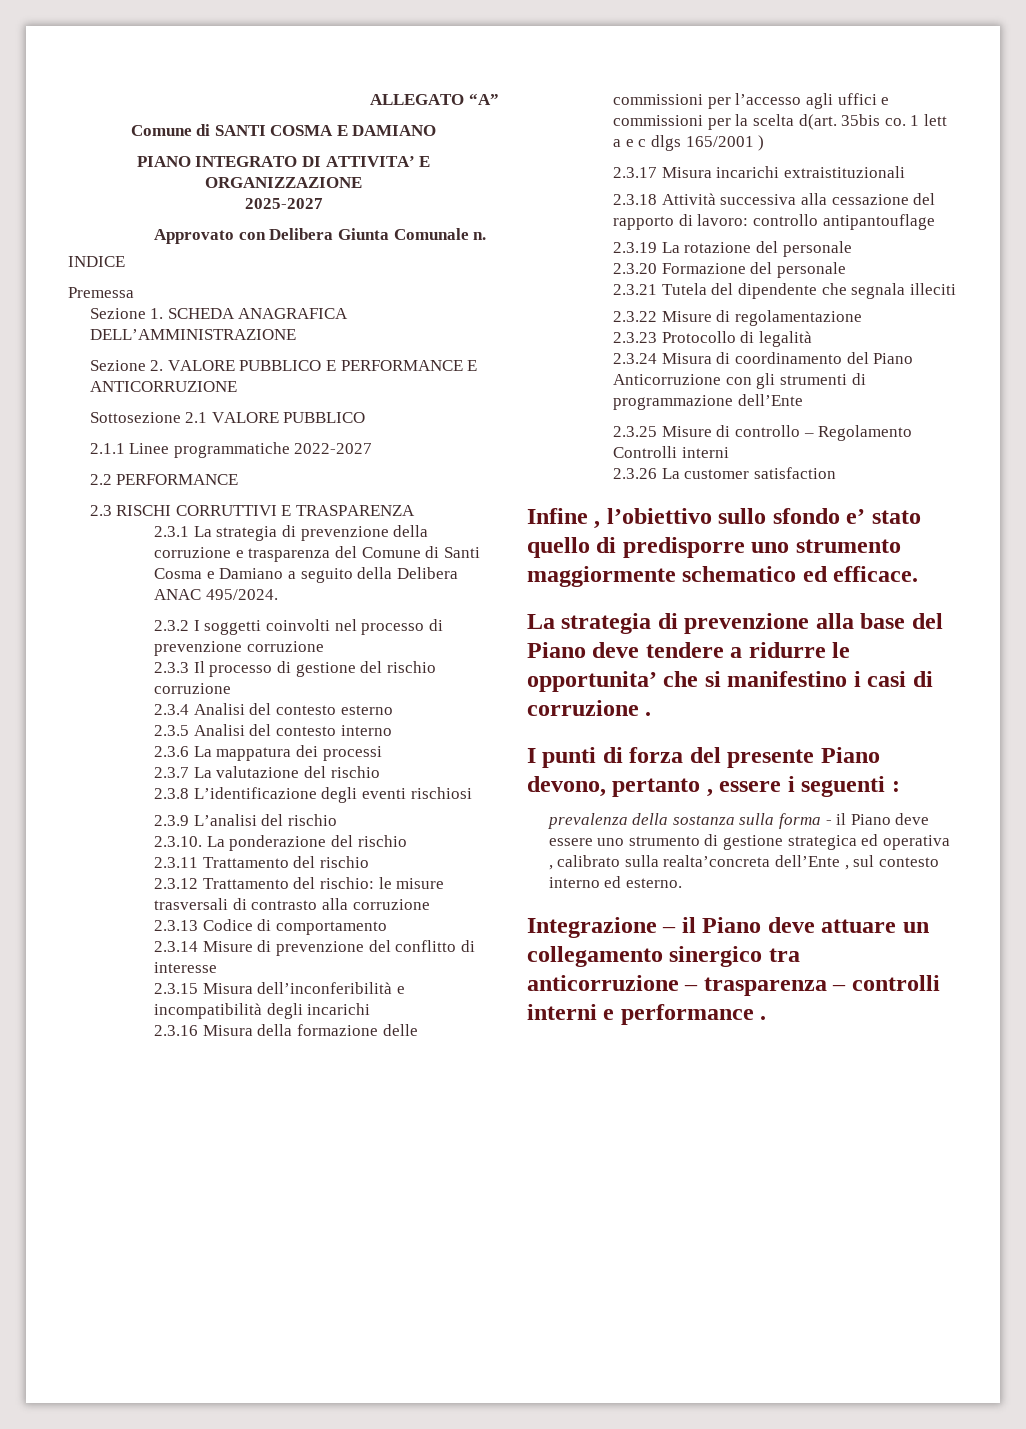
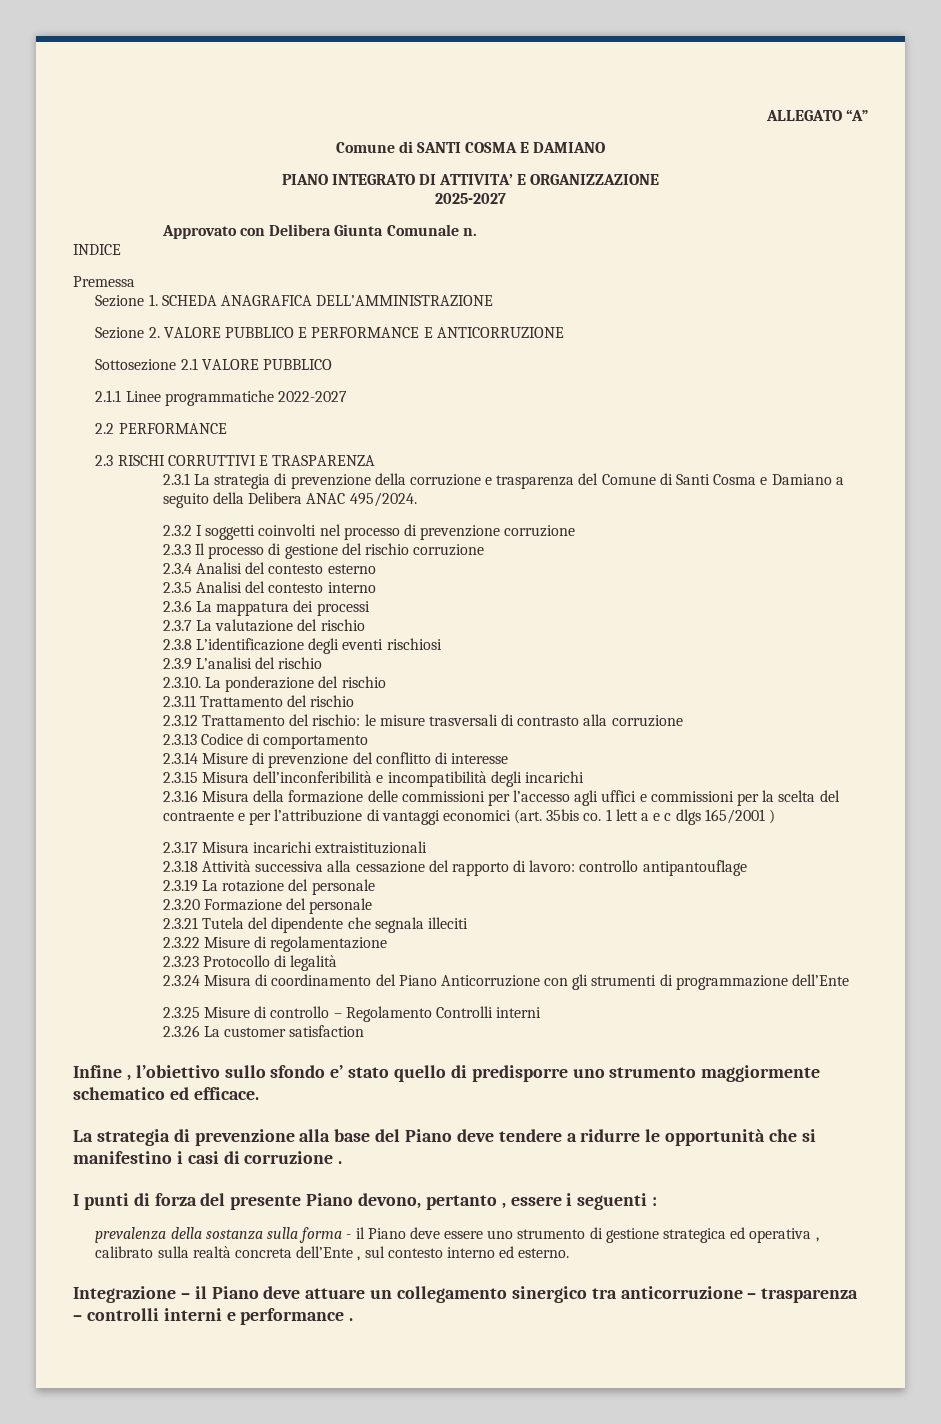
[798,114,837,130] d(art. -> [819,790,840,802] [162,809,543,825] del contraente e per l’attribuzione di vantaggi economici (art.
[527,671,657,692] opportunita’ -> [665,1129,766,1146] opportunità
[663,855,771,867] realta’concreta -> [192,1246,293,1258] realtà concreta

